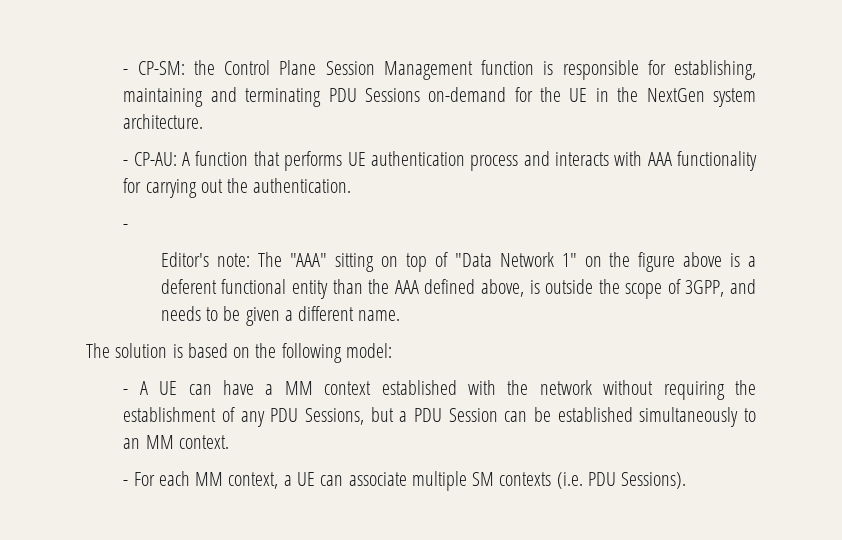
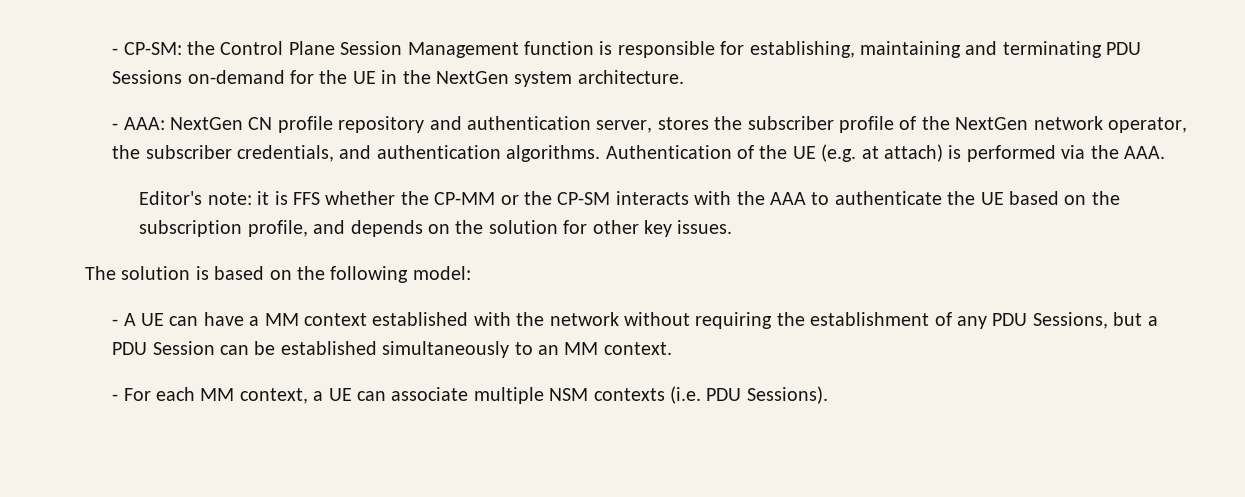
[133,151,758,171] [123,178,352,198] [123,224,129,230] [160,252,756,272] [160,279,756,299] [160,306,401,326] CP-AU: A function that performs UE authentication process and interacts with AAA functionality for carrying out the authentication. // - // Editor's note: The "AAA" sitting on top of "Data Network 1" on the figure above is a deferent functional entity than the AAA defined above, is outside the scope of 3GPP, and needs to be given a different name. -> [123,116,1187,133] [112,144,1165,162] [139,191,1120,205] [139,220,733,237] AAA: NextGen CN profile repository and authentication server, stores the subscriber profile of the NextGen network operator, the subscriber credentials, and authentication algorithms. Authentication of the UE (e.g. at attach) is performed via the AAA. // Editor's note: it is FFS whether the CP-MM or the CP-SM interacts with the AAA to authenticate the UE based on the subscription profile, and depends on the solution for other key issues.
[472,472,495,486] SM -> [549,388,589,401] NSM

